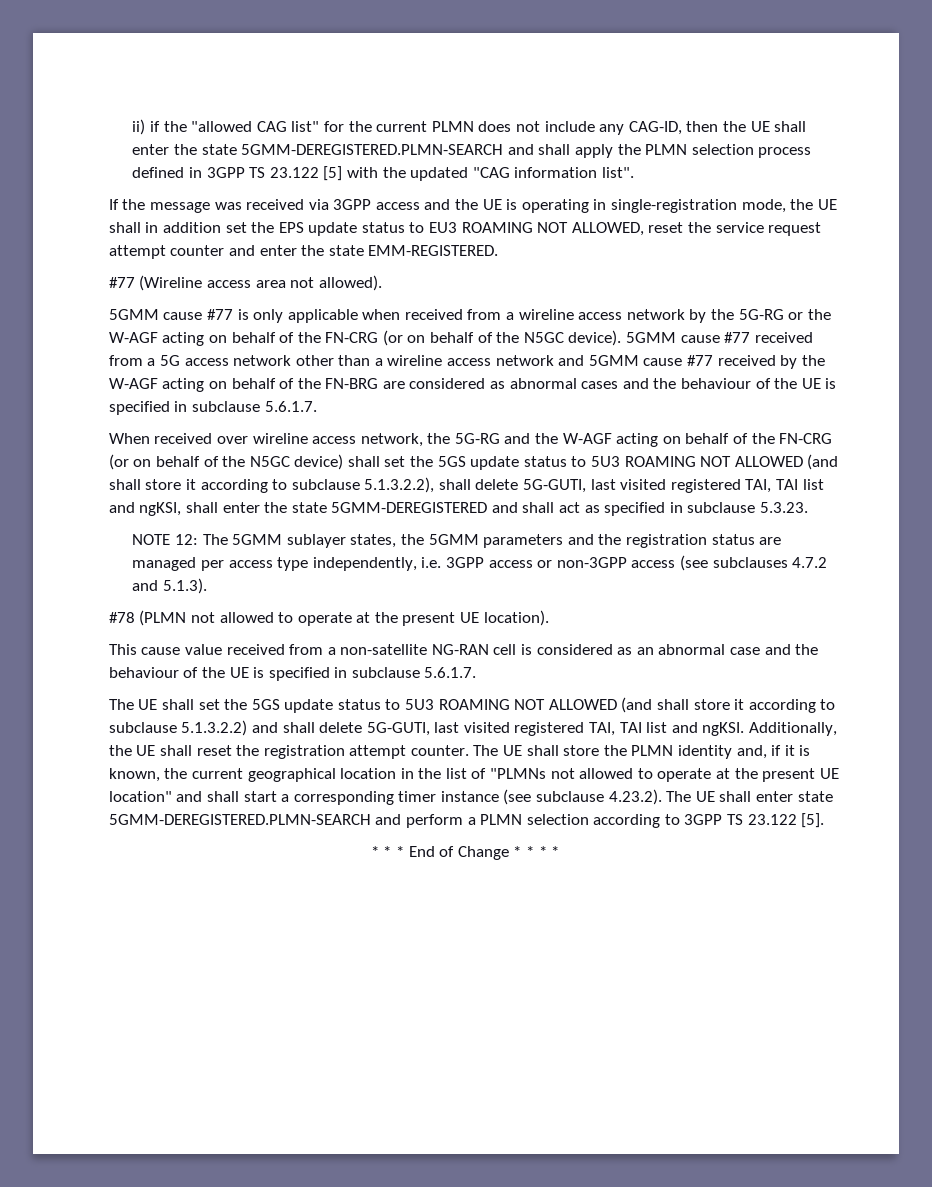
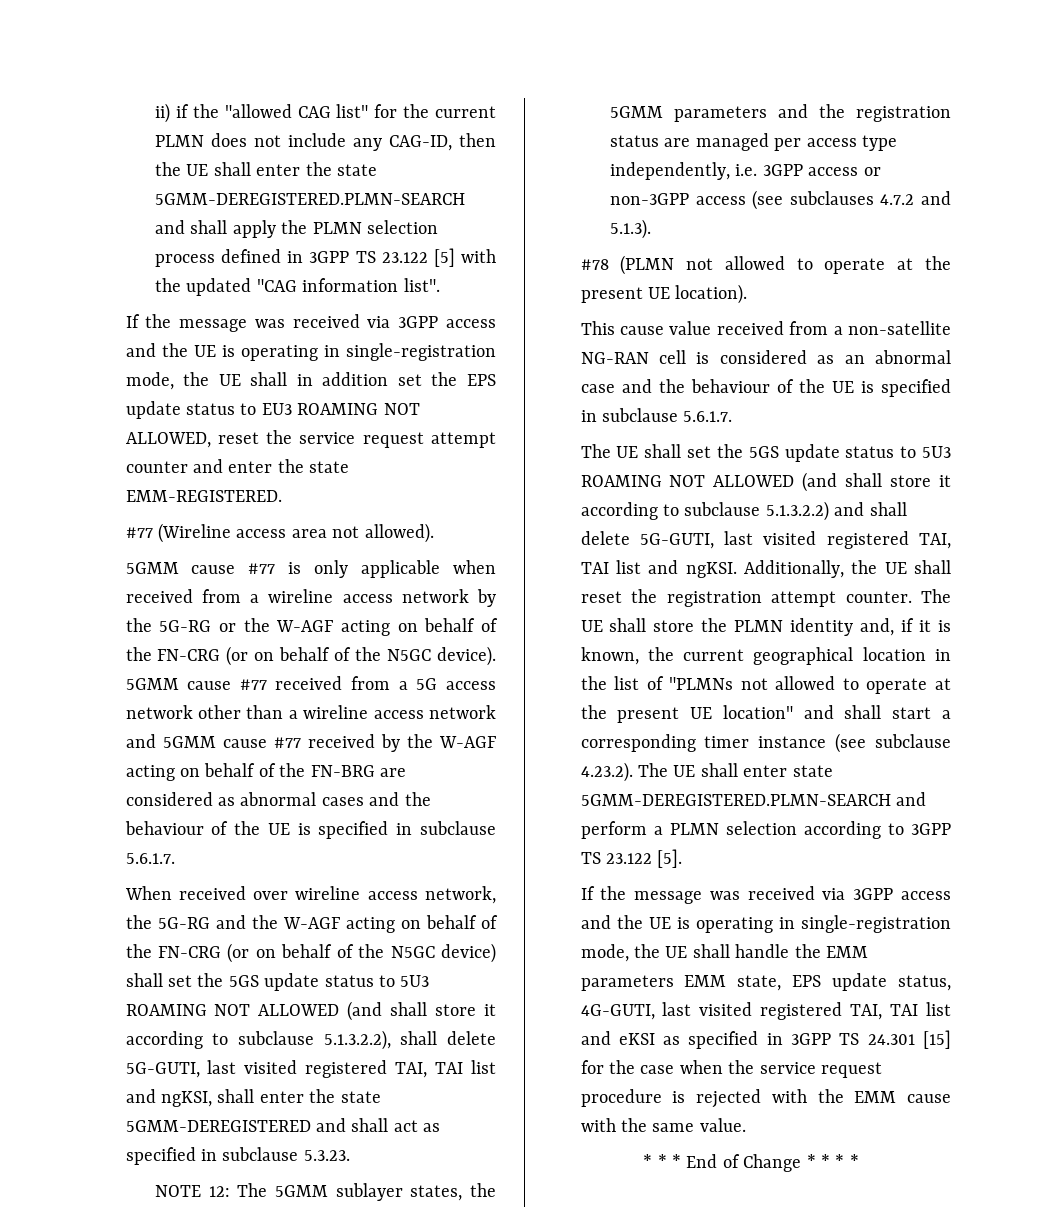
(825, 820) none -> [580,886,951,904] [580,915,951,933] [580,944,868,962] [580,973,951,991] [580,1002,951,1020] [580,1030,951,1049] [580,1060,882,1078] [580,1089,951,1108] [580,1118,746,1132] // If the message was received via 3GPP access and the UE is operating in single-registration mode, the UE shall handle the EMM parameters EMM state, EPS update status, 4G-GUTI, last visited registered TAI, TAI list and eKSI as specified in 3GPP TS 24.301 [15] for the case when the service request procedure is rejected with the EMM cause with the same value.

